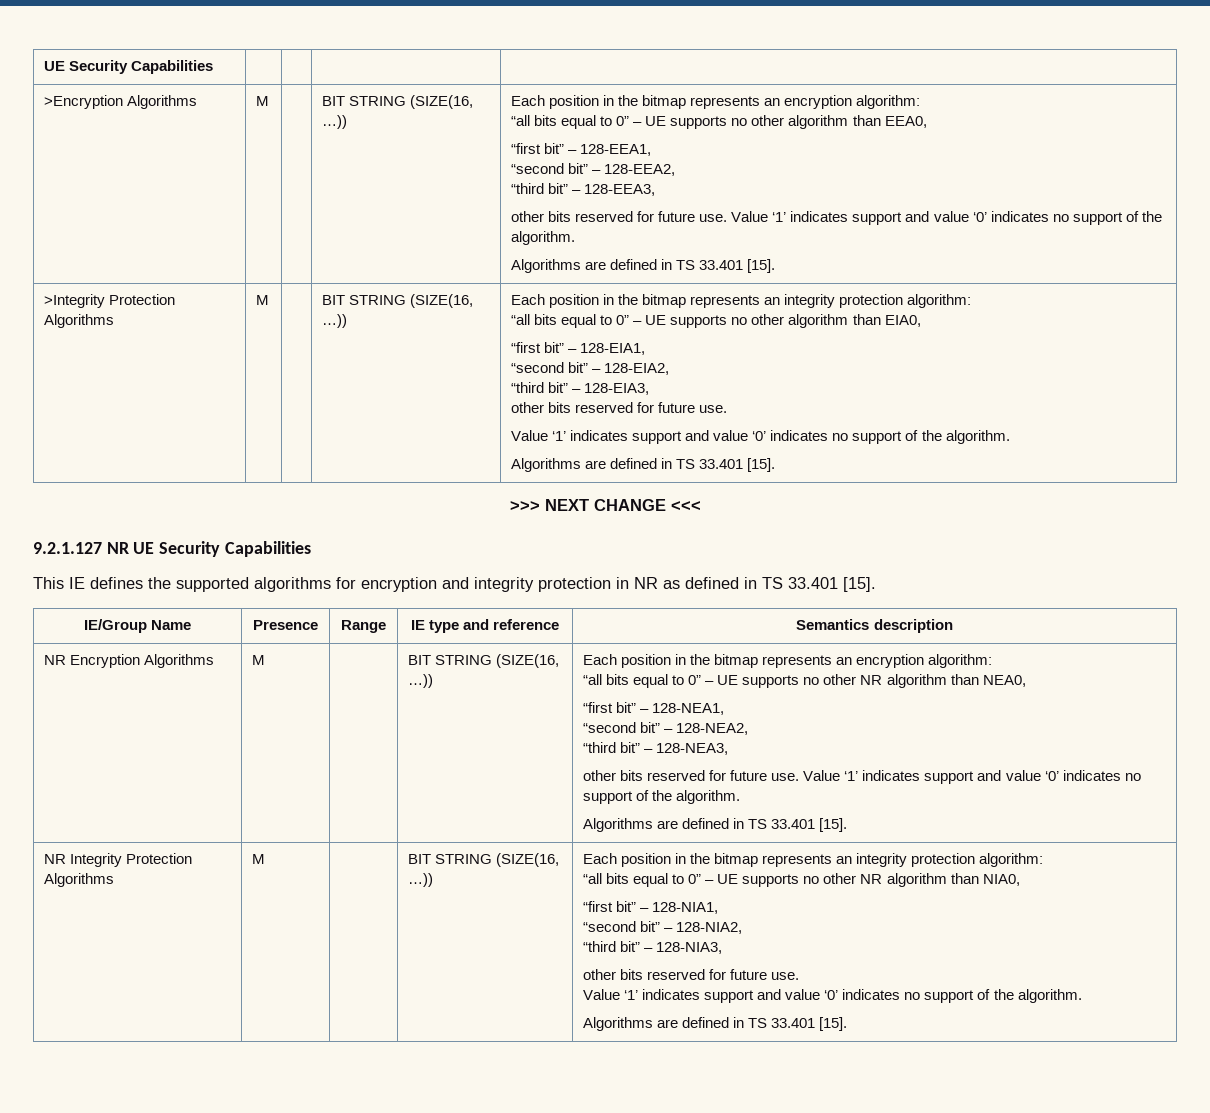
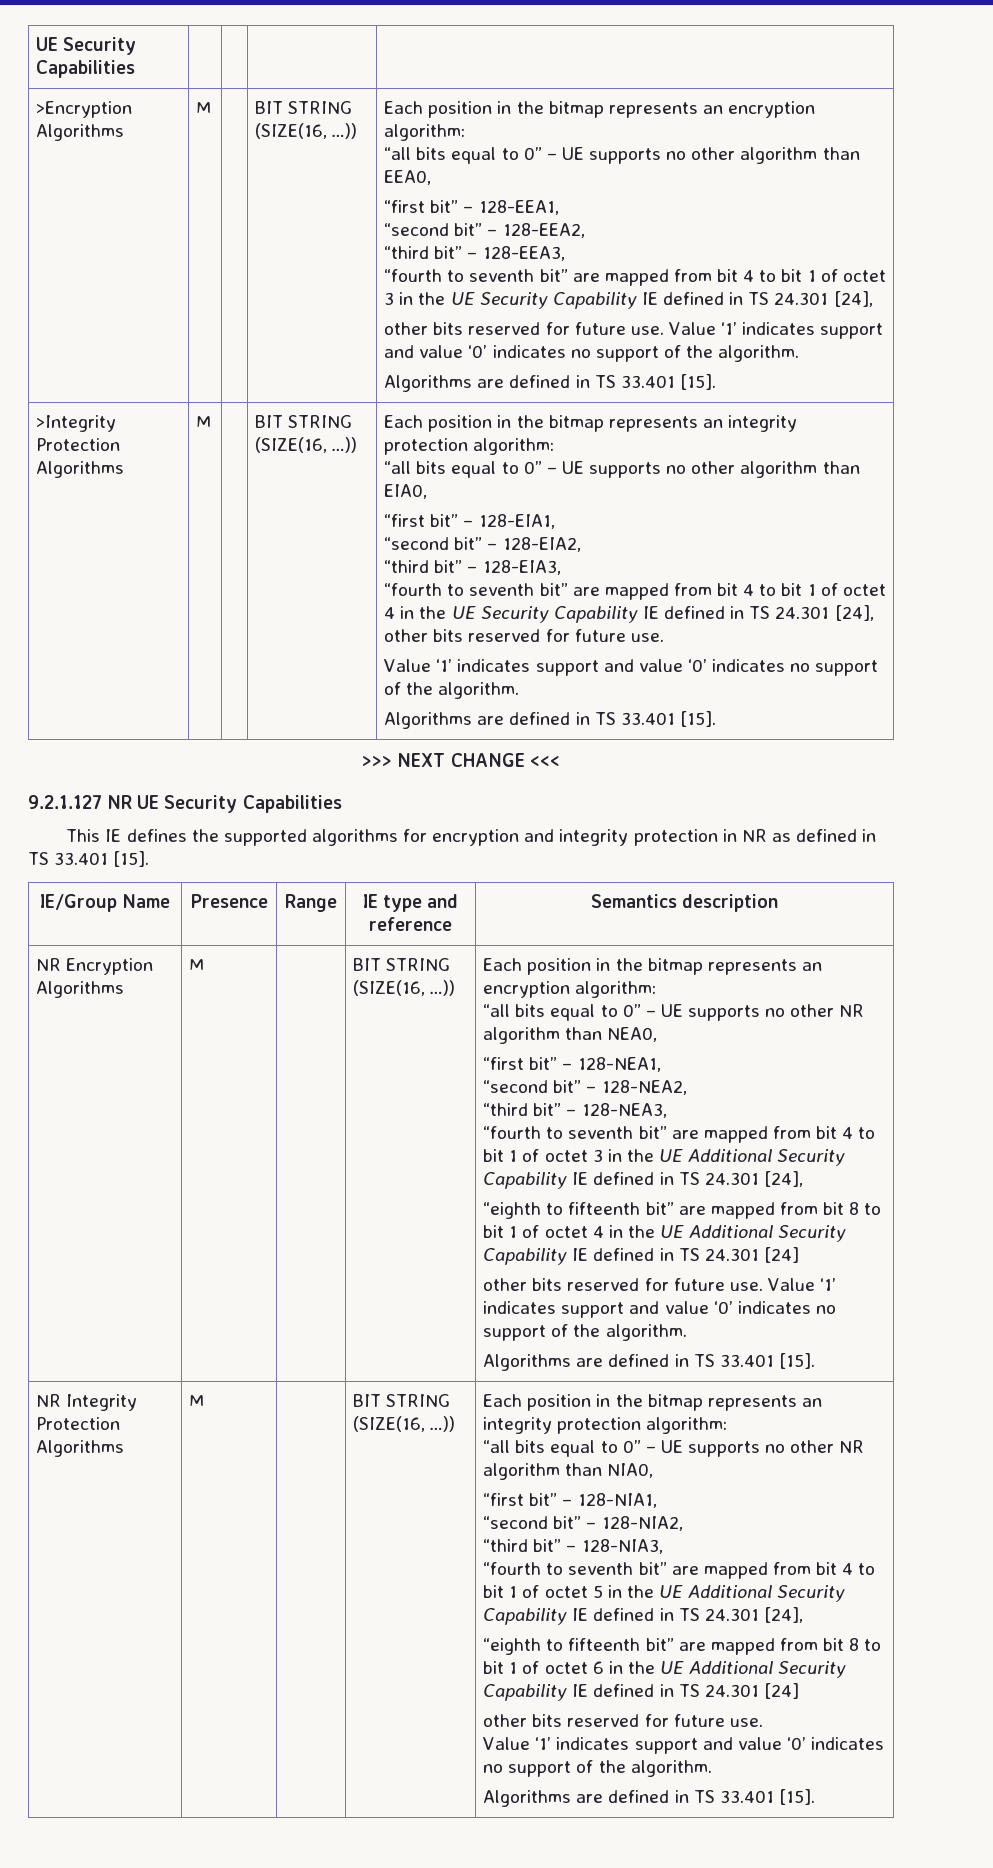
(656, 190) none -> [384,269,886,286] [384,291,873,309] // “fourth to seventh bit” are mapped from bit 4 to bit 1 of octet 3 in the UE Security Capability IE defined in TS 24.301 [24],
(650, 389) none -> [384,583,886,600] [384,605,874,623] “fourth to seventh bit” are mapped from bit 4 to bit 1 of octet 4 in the UE Security Capability IE defined in TS 24.301 [24],
(729, 749) none -> [483,1126,876,1143] [483,1149,846,1166] [483,1171,803,1189] [483,1202,882,1219] [483,1225,847,1242] [483,1247,799,1265] // “fourth to seventh bit” are mapped from bit 4 to bit 1 of octet 3 in the UE Additional Security Capability IE defined in TS 24.301 [24], // “eighth to fifteenth bit” are mapped from bit 8 to bit 1 of octet 4 in the UE Additional Security Capability IE defined in TS 24.301 [24]
(723, 948) none -> [483,1562,876,1579] [483,1585,846,1602] [483,1607,803,1625] [483,1638,882,1655] [483,1661,847,1678] [483,1683,799,1701] // “fourth to seventh bit” are mapped from bit 4 to bit 1 of octet 5 in the UE Additional Security Capability IE defined in TS 24.301 [24], // “eighth to fifteenth bit” are mapped from bit 8 to bit 1 of octet 6 in the UE Additional Security Capability IE defined in TS 24.301 [24]

